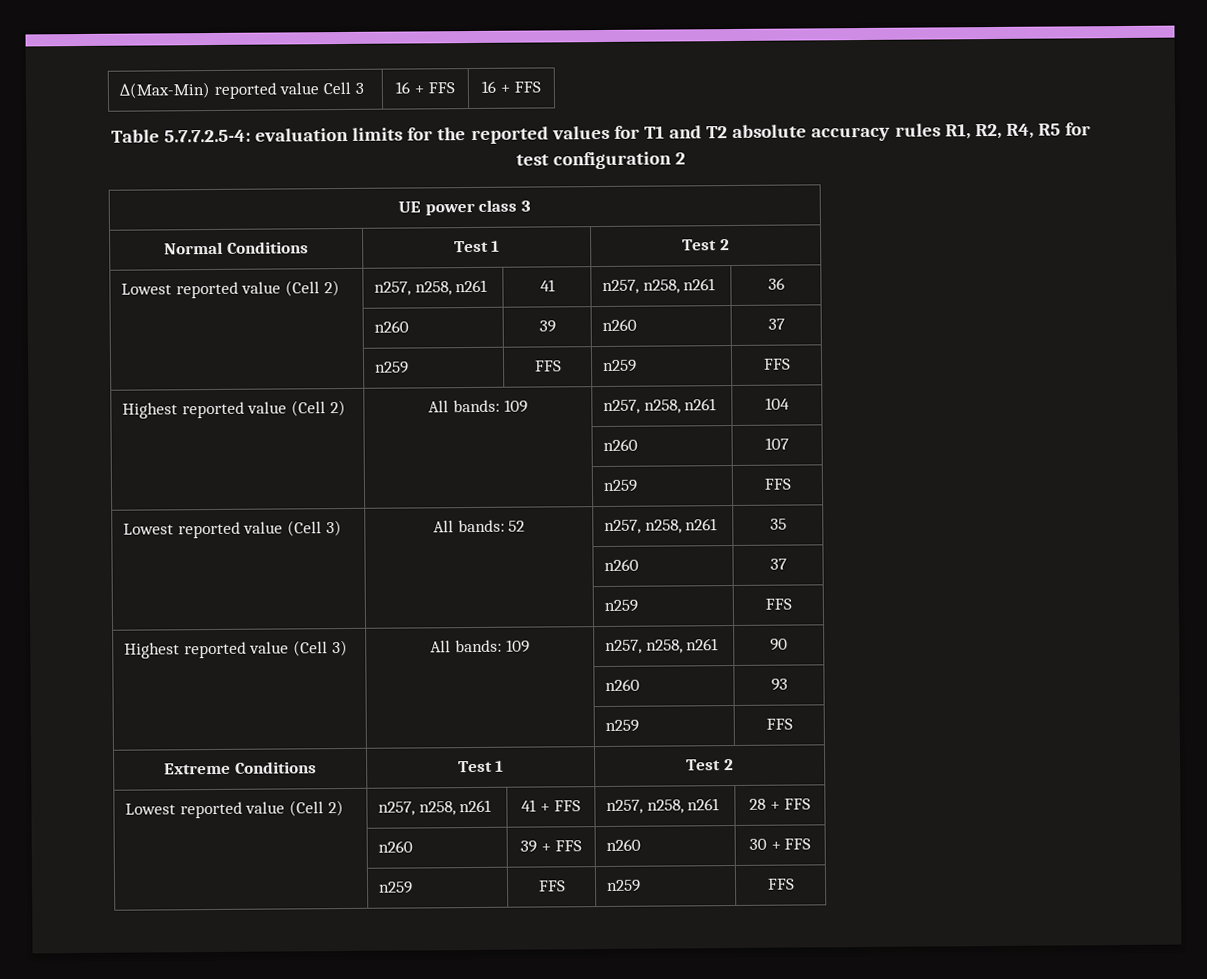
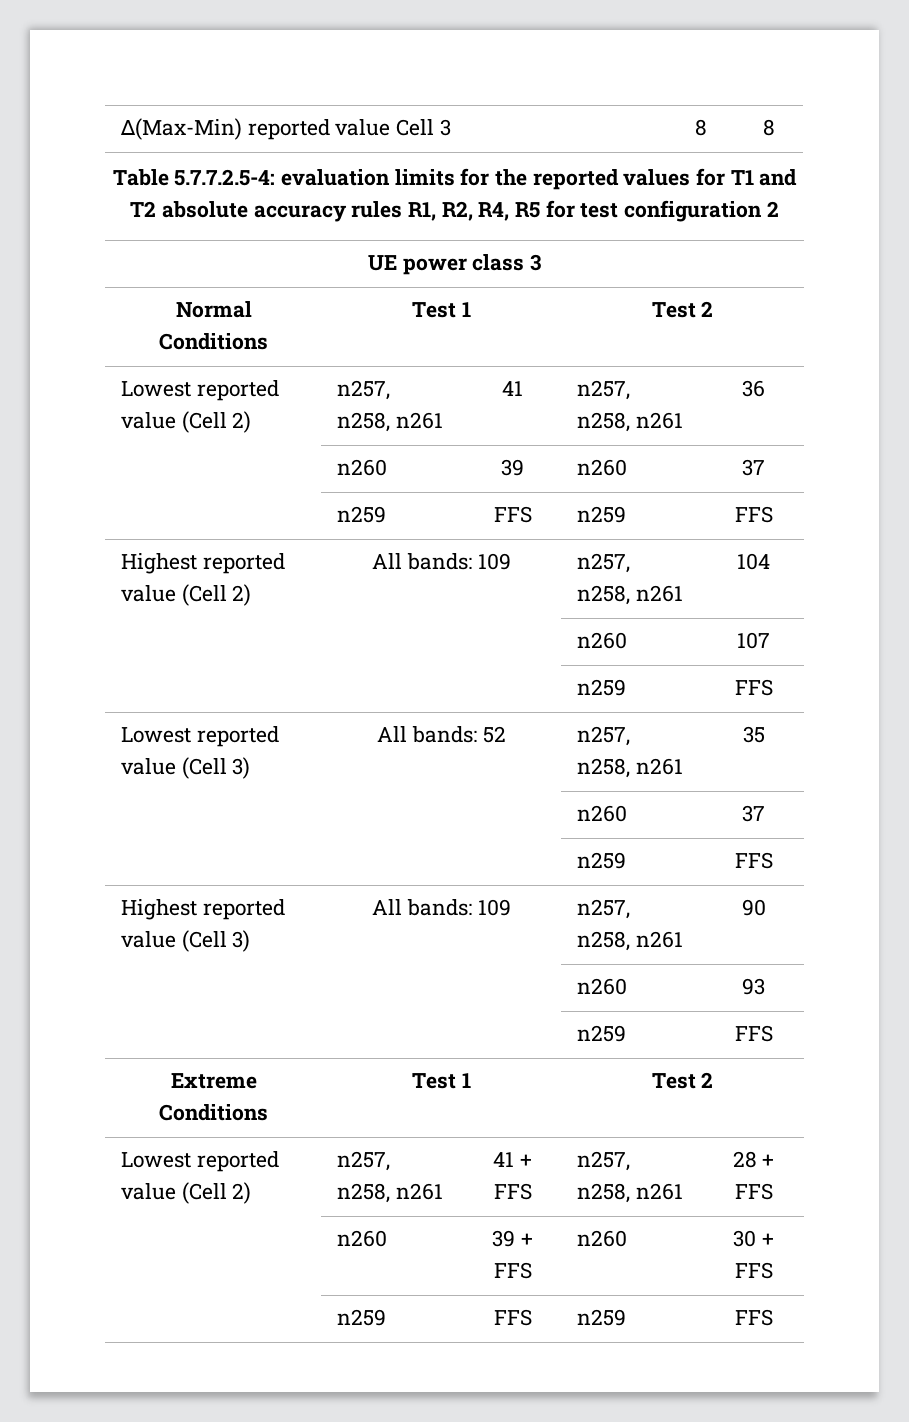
[395,81,455,94] [481,80,541,93] 16 + FFS | 16 + FFS -> [694,119,707,136] [762,119,775,136] 8 | 8

